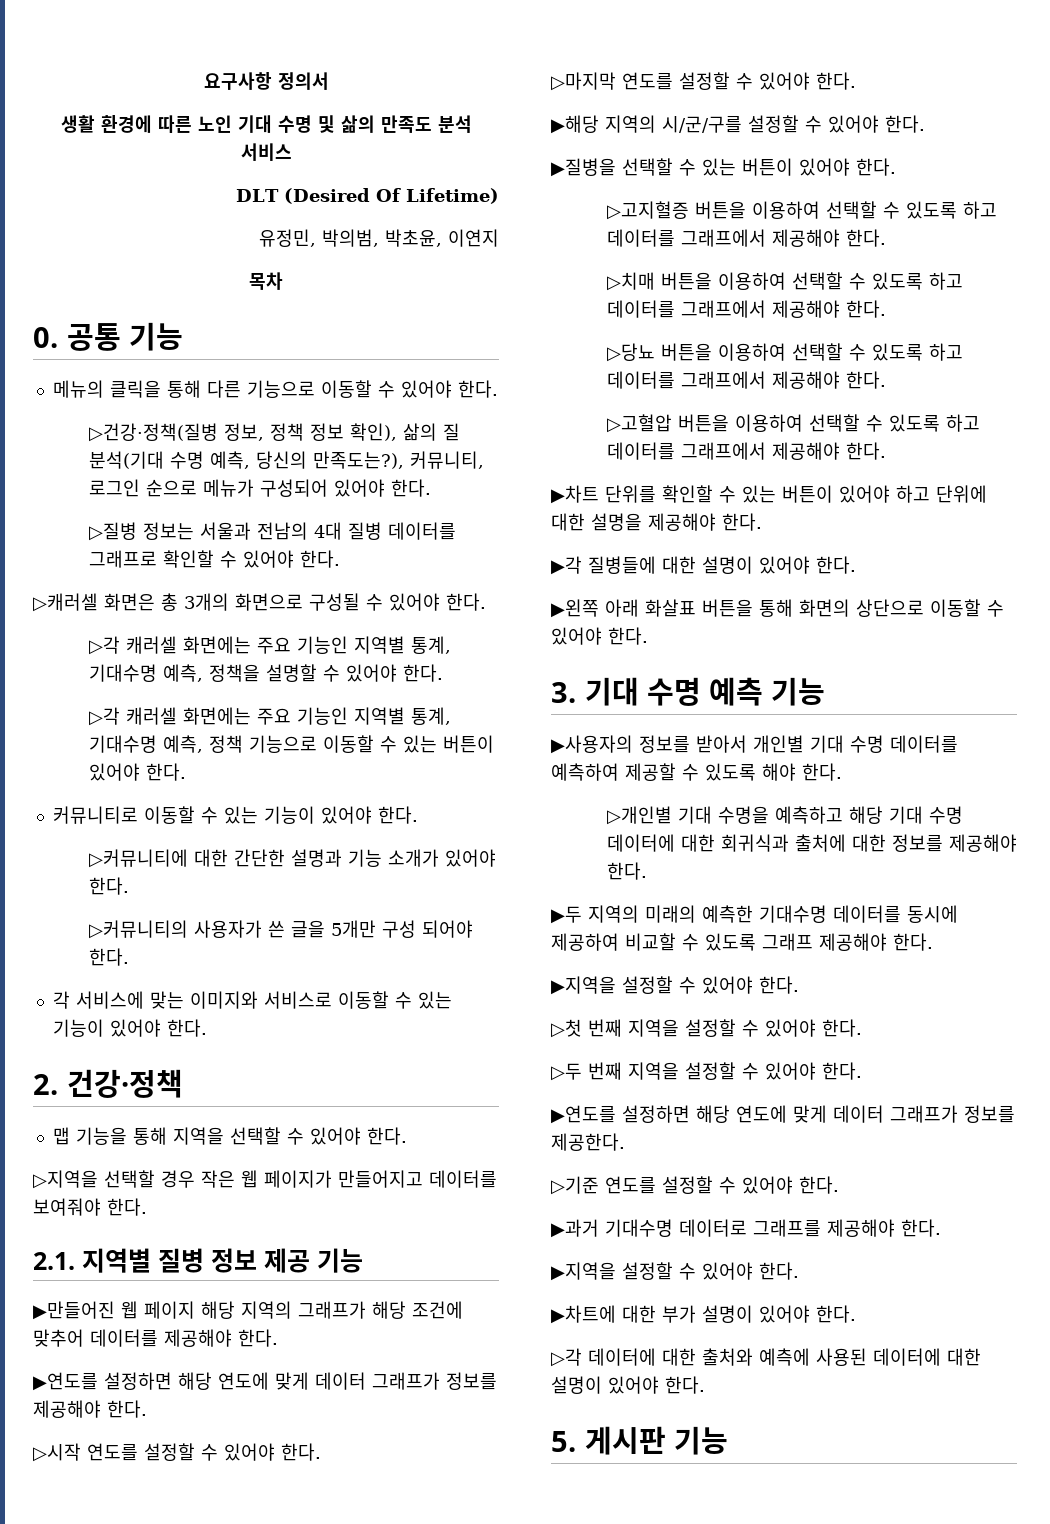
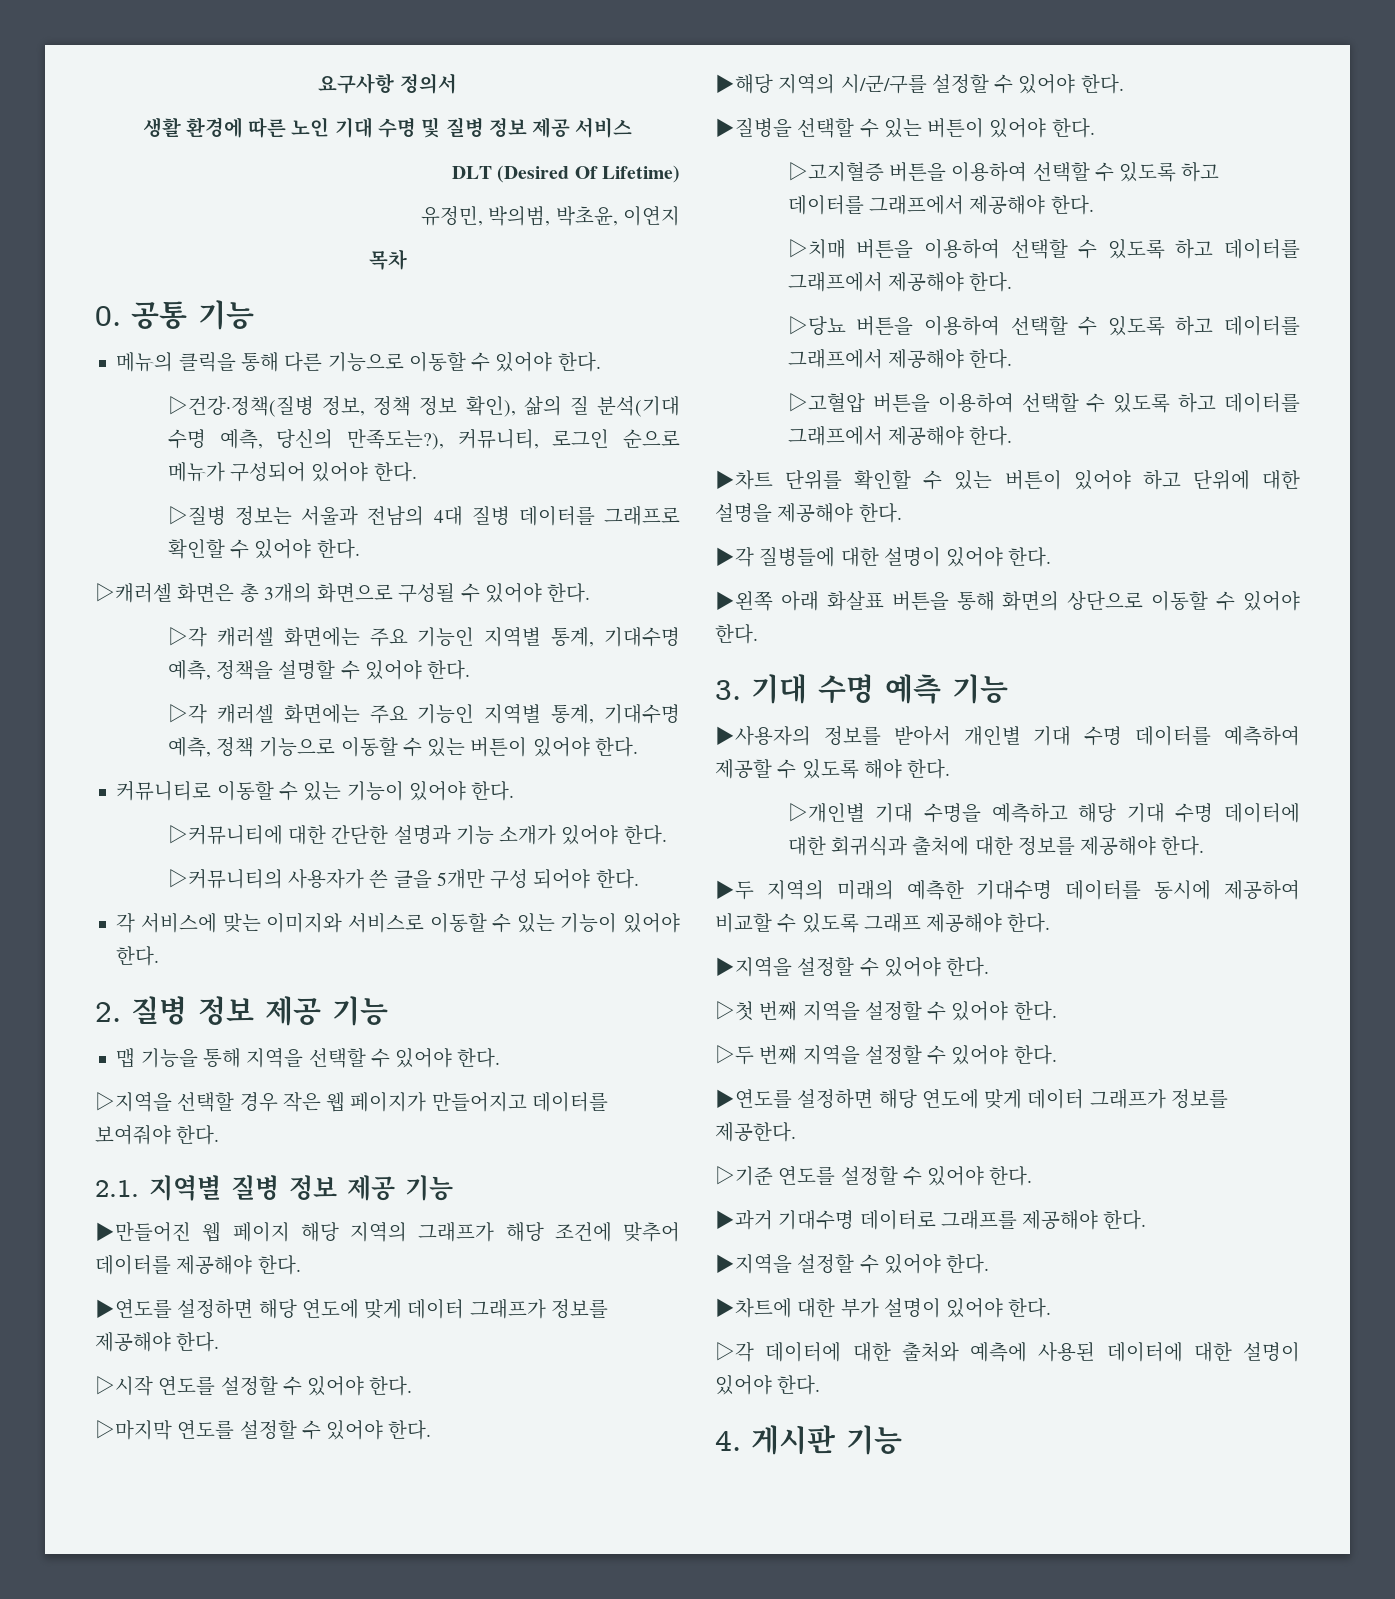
[340,115,472,133] 삶의 만족도 분석 -> [445,117,571,138] 질병 정보 제공
[67,1069,183,1098] 건강·정책 -> [131,996,389,1026] 질병 정보 제공 기능
[551,1431,576,1452] 5. -> [715,1431,741,1451] 4.

